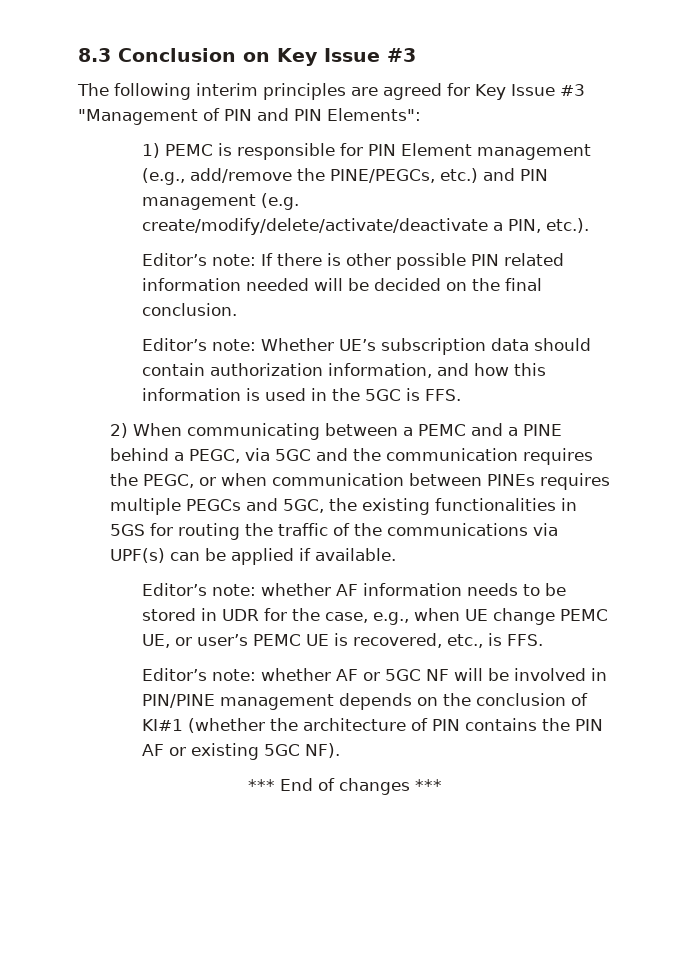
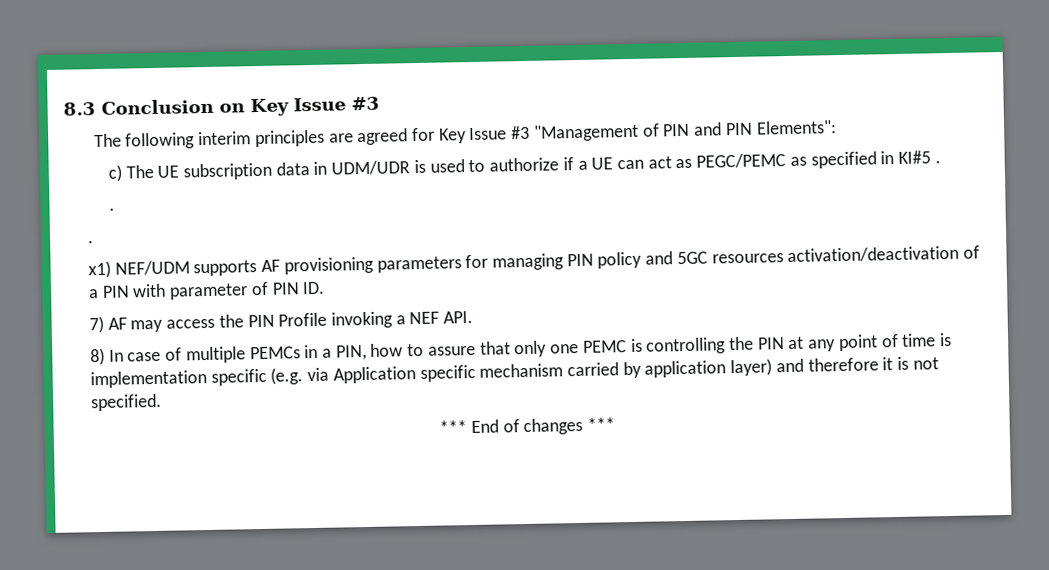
[141,143,591,160] [141,168,548,185] [141,193,299,210] [141,218,589,235] [141,253,564,270] [141,278,542,291] [141,303,237,316] [141,338,591,355] [141,363,546,378] [141,388,461,401] [109,423,562,440] [109,448,593,465] [109,473,610,490] [109,498,577,515] [109,523,558,540] [109,548,396,565] [141,583,566,596] [141,608,608,625] [141,633,543,648] [141,668,607,681] [141,693,588,710] [141,718,603,733] [141,743,340,760] 1) PEMC is responsible for PIN Element management (e.g., add/remove the PINE/PEGCs, etc.) and PIN management (e.g. create/modify/delete/activate/deactivate a PIN, etc.). // Editor’s note: If there is other possible PIN related information needed will be decided on the final conclusion. // Editor’s note: Whether UE’s subscription data should contain authorization information, and how this information is used in the 5GC is FFS. // 2) When communicating between a PEMC and a PINE behind a PEGC, via 5GC and the communication requires the PEGC, or when communication between PINEs requires multiple PEGCs and 5GC, the existing functionalities in 5GS for routing the traffic of the communications via UPF(s) can be applied if available. // Editor’s note: whether AF information needs to be stored in UDR for the case, e.g., when UE change PEMC UE, or user’s PEMC UE is recovered, etc., is FFS. // Editor’s note: whether AF or 5GC NF will be involved in PIN/PINE management depends on the conclusion of KI#1 (whether the architecture of PIN contains the PIN AF or existing 5GC NF). -> [107,150,941,182] [108,207,115,211] [87,240,94,244] [87,245,981,279] [88,281,326,300] [88,310,474,334] [89,332,953,366] [89,356,939,389] [90,393,162,412] c) The UE subscription data in UDM/UDR is used to authorize if a UE can act as PEGC/PEMC as specified in KI#5 . // . // . // x1) NEF/UDM supports AF provisioning parameters for managing PIN policy and 5GC resources activation/deactivation of a PIN with parameter of PIN ID. // 7) AF may access the PIN Profile invoking a NEF API. // 8) In case of multiple PEMCs in a PIN, how to assure that only one PEMC is controlling the PIN at any point of time is implementation specific (e.g. via Application specific mechanism carried by application layer) and therefore it is not specified.

